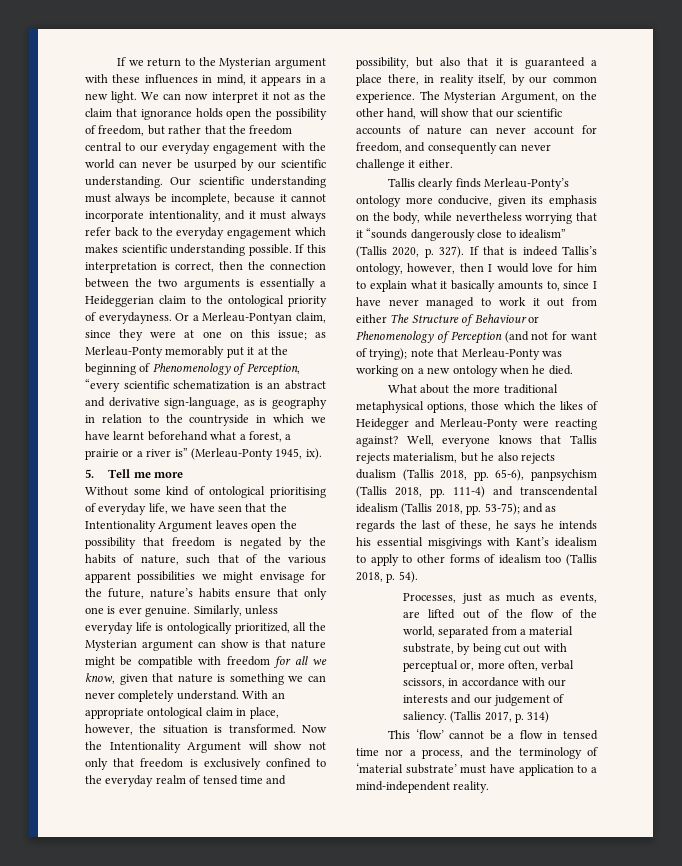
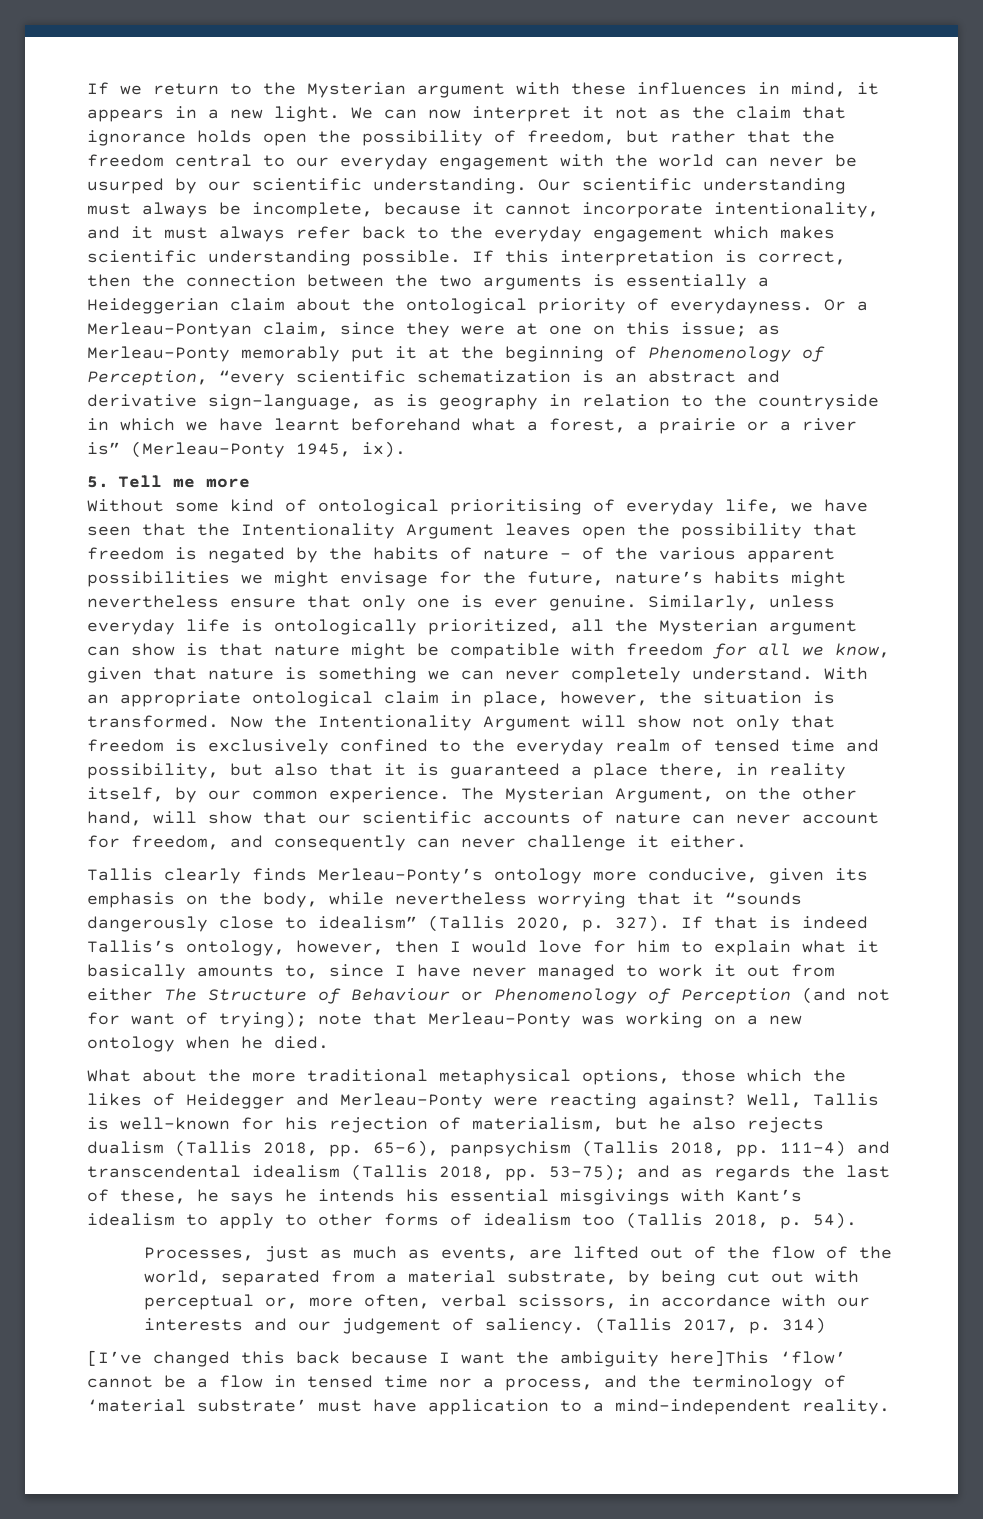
[191,296,201,304] to -> [296,298,351,311] about
[140,554,239,565] nature, such that -> [483,548,571,560] nature –
(230, 593) none -> [791,571,846,587] [87,595,219,608] might nevertheless
[442,435,597,447] [356,453,390,464] everyone knows that Tallis rejects -> [813,1093,879,1106] [87,1117,461,1133] Tallis is well-known for his rejection of
[388,730,411,739] This -> [87,1350,769,1367] [I’ve changed this back because I want the ambiguity here]This

